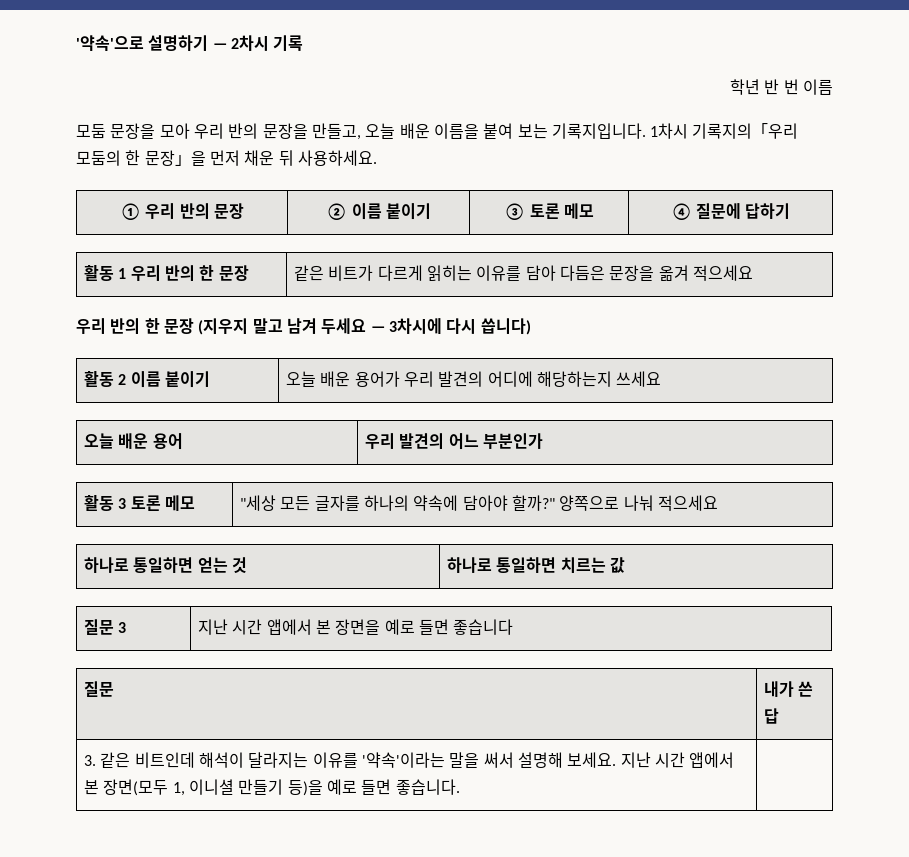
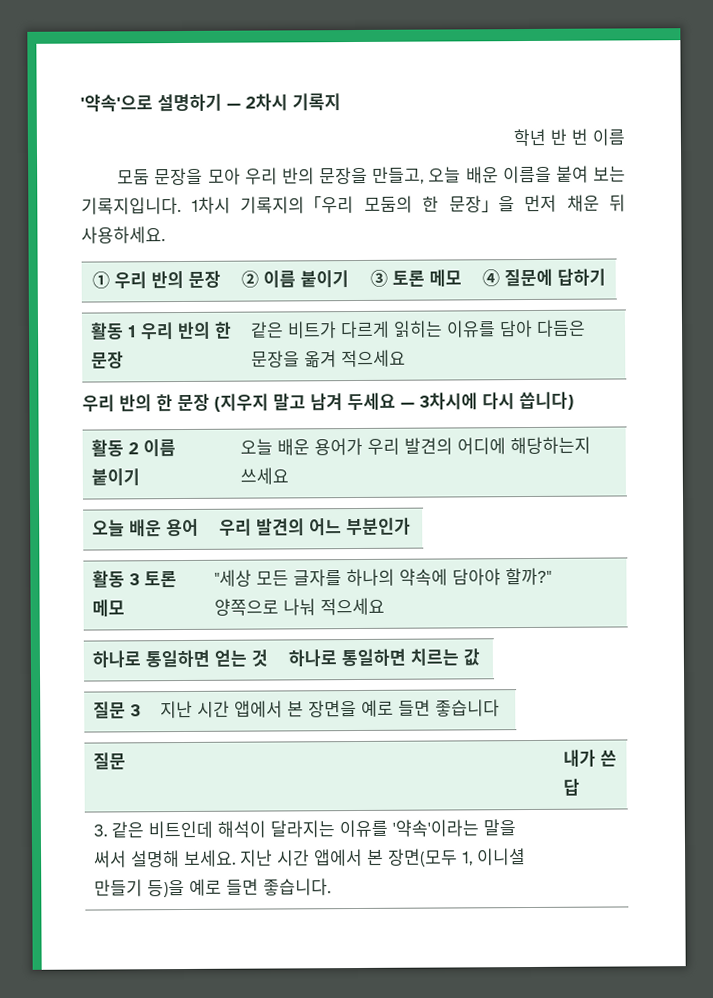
[273,35,304,51] 기록 -> [292,93,341,111] 기록지

